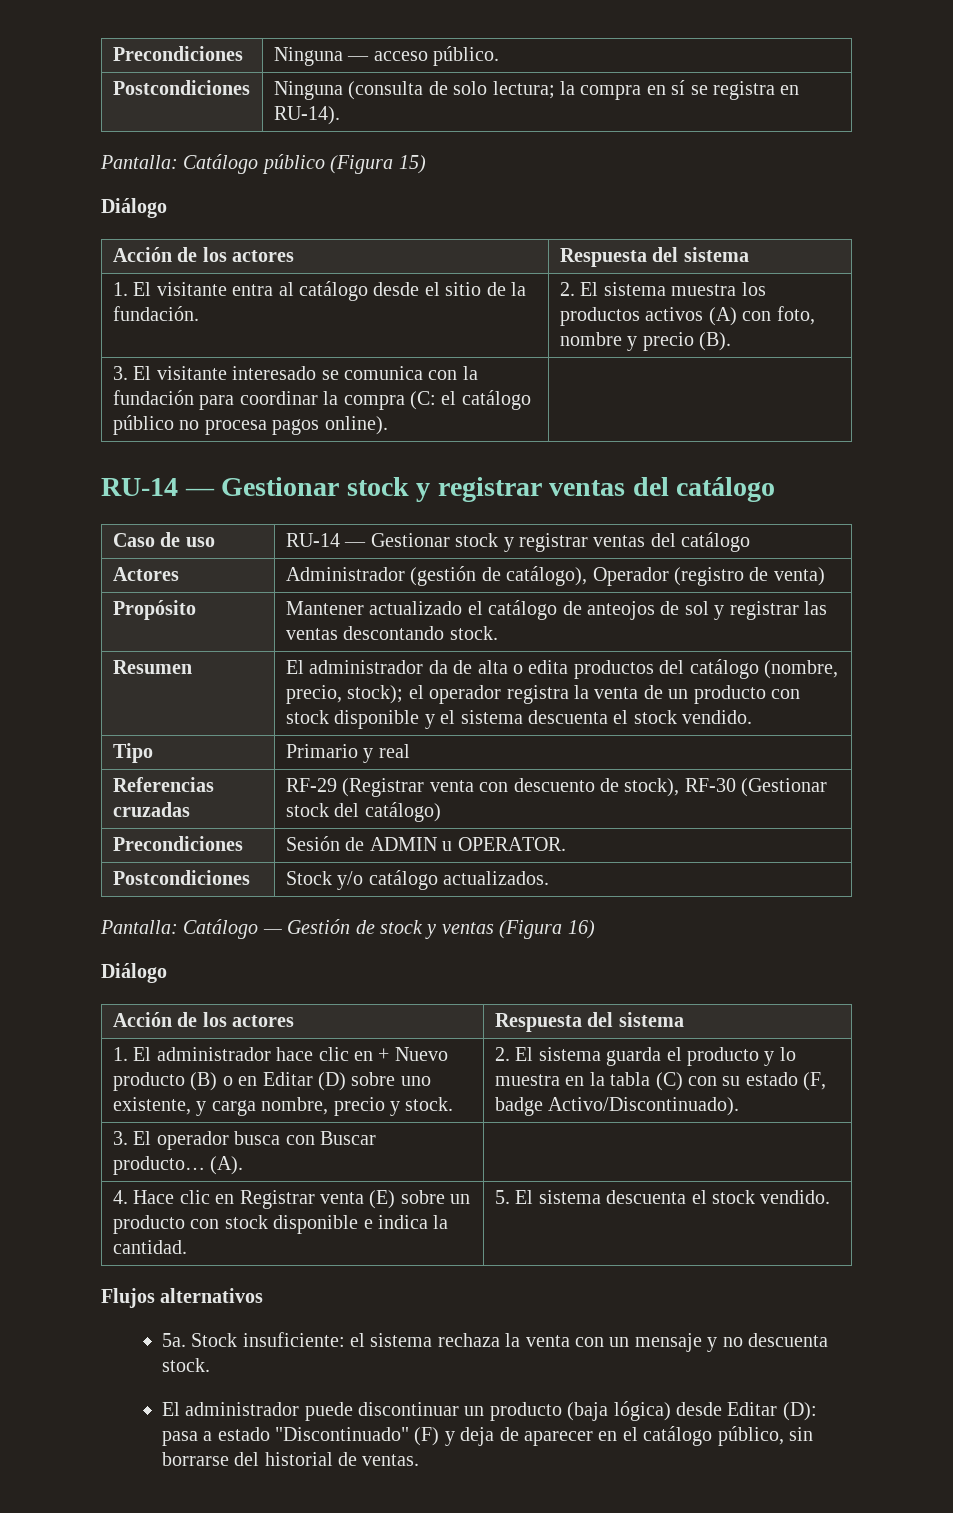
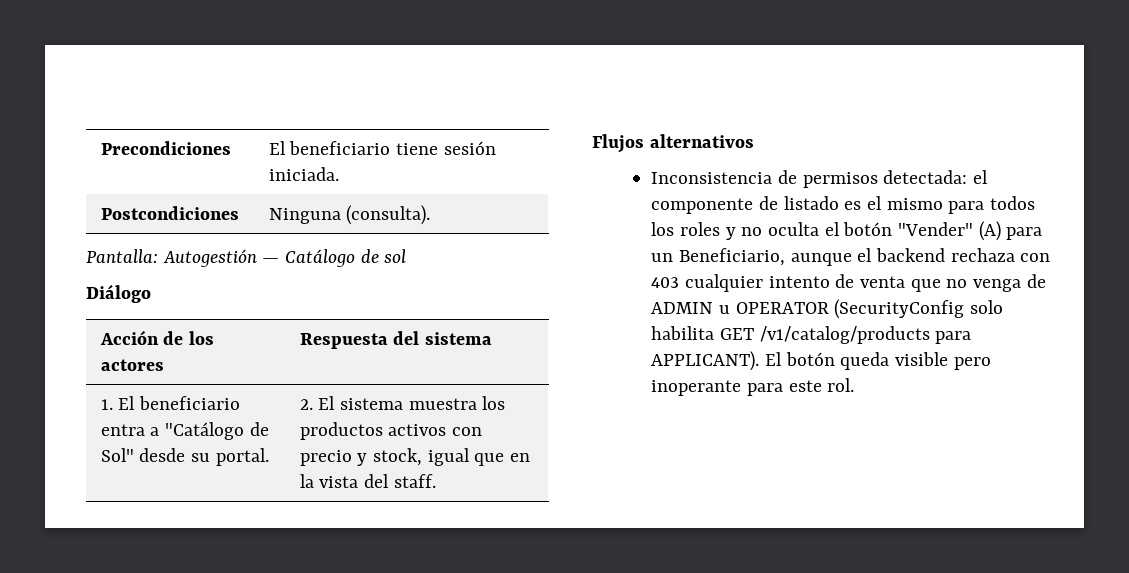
[112,46,243,61] [273,46,500,66] [112,80,250,95] [273,80,800,100] [273,106,340,125] [100,154,426,174] Precondiciones | Ninguna — acceso público. // Postcondiciones | Ninguna (consulta de solo lectura; la compra en sí se registra en RU-14). // Pantalla: Catálogo público (Figura 15) -> [100,141,231,155] [268,141,496,155] [268,167,339,181] [100,206,239,220] [268,205,431,225] [86,249,407,267] Precondiciones | El beneficiario tiene sesión iniciada. // Postcondiciones | Ninguna (consulta). // Pantalla: Autogestión — Catálogo de sol
[156,281,526,301] [112,306,199,321] visitante entra al catálogo desde el sitio de la fundación. -> [139,396,241,410] [100,422,269,440] [100,448,269,466] beneficiario entra a "Catálogo de Sol" desde su portal.
[708,306,815,326] [559,332,732,351] [112,366,478,380] [112,390,531,410] [112,415,388,435] [101,477,776,502] [112,532,215,547] [285,532,751,552] [112,567,179,581] [285,566,825,586] [112,600,196,620] [285,600,827,620] [285,626,498,640] [112,660,192,674] [285,659,838,679] [285,685,800,704] [285,710,753,729] [112,743,153,763] [285,744,410,763] [112,777,214,792] [112,802,190,817] [285,778,828,797] [285,802,441,822] [112,836,243,851] [285,836,566,851] [112,870,250,885] [285,870,550,890] [100,919,595,939] [101,963,167,983] [112,1012,295,1027] [494,1012,684,1032] [112,1047,448,1061] [112,1072,431,1091] [112,1097,454,1116] [494,1047,796,1066] [494,1072,827,1091] [494,1097,740,1116] [112,1131,376,1150] [112,1156,244,1175] [112,1190,471,1209] [112,1215,449,1234] [112,1240,187,1254] [494,1190,831,1204] [101,1288,264,1308] [161,1332,829,1352] [161,1358,210,1372] [161,1401,817,1421] [161,1426,814,1446] [161,1452,420,1466] (A) con foto, nombre y precio (B). // 3. El visitante interesado se comunica con la fundación para coordinar la compra (C: el catálogo público no procesa pagos online). | // RU-14 — Gestionar stock y registrar ventas del catálogo // Caso de uso | RU-14 — Gestionar stock y registrar ventas del catálogo // Actores | Administrador (gestión de catálogo), Operador (registro de venta) // Propósito | Mantener actualizado el catálogo de anteojos de sol y registrar las ventas descontando stock. // Resumen | El administrador da de alta o edita productos del catálogo (nombre, precio, stock); el operador registra la venta de un producto con stock disponible y el sistema descuenta el stock vendido. // Tipo | Primario y real // Referencias cruzadas | RF-29 (Registrar venta con descuento de stock), RF-30 (Gestionar stock del catálogo) // Precondiciones | Sesión de ADMIN u OPERATOR. // Postcondiciones | Stock y/o catálogo actualizados. // Pantalla: Catálogo — Gestión de stock y ventas (Figura 16) // Diálogo // Acción de los actores | Respuesta del sistema // 1. El administrador hace clic en + Nuevo producto (B) o en Editar (D) sobre uno existente, y carga nombre, precio y stock. | 2. El sistema guarda el producto y lo muestra en la tabla (C) con su estado (F, badge Activo/Discontinuado). // 3. El operador busca con Buscar producto… (A). | // 4. Hace clic en Registrar venta (E) sobre un producto con stock disponible e indica la cantidad. | 5. El sistema descuenta el stock vendido. // Flujos alternativos // 5a. Stock insuficiente: el sistema rechaza la venta con un mensaje y no descuenta stock. // El administrador puede discontinuar un producto (baja lógica) desde Editar (D): pasa a estado "Discontinuado" (F) y deja de aparecer en el catálogo público, sin borrarse del historial de ventas. -> [452,427,483,436] [299,448,531,466] [299,474,436,488] [592,134,754,153] [651,170,989,188] [651,196,1036,214] [651,221,1043,241] [651,248,1051,266] [651,274,1046,292] [651,299,1004,319] [651,326,972,344] [651,351,991,371] [651,378,855,396] con precio y stock, igual que en la vista del staff. // Flujos alternativos // Inconsistencia de permisos detectada: el componente de listado es el mismo para todos los roles y no oculta el botón "Vender" (A) para un Beneficiario, aunque el backend rechaza con 403 cualquier intento de venta que no venga de ADMIN u OPERATOR (SecurityConfig solo habilita GET /v1/catalog/products para APPLICANT). El botón queda visible pero inoperante para este rol.

